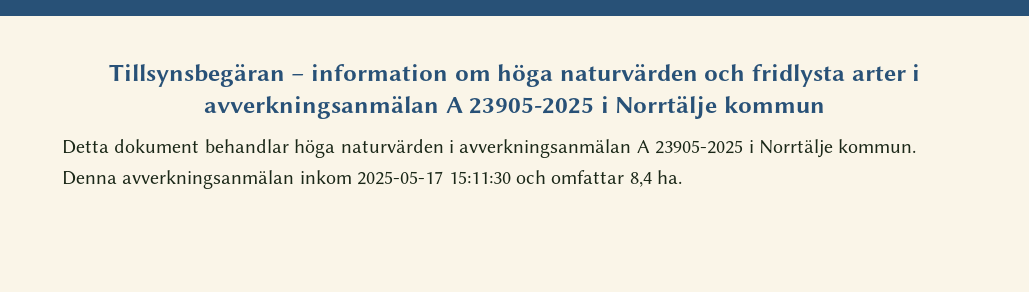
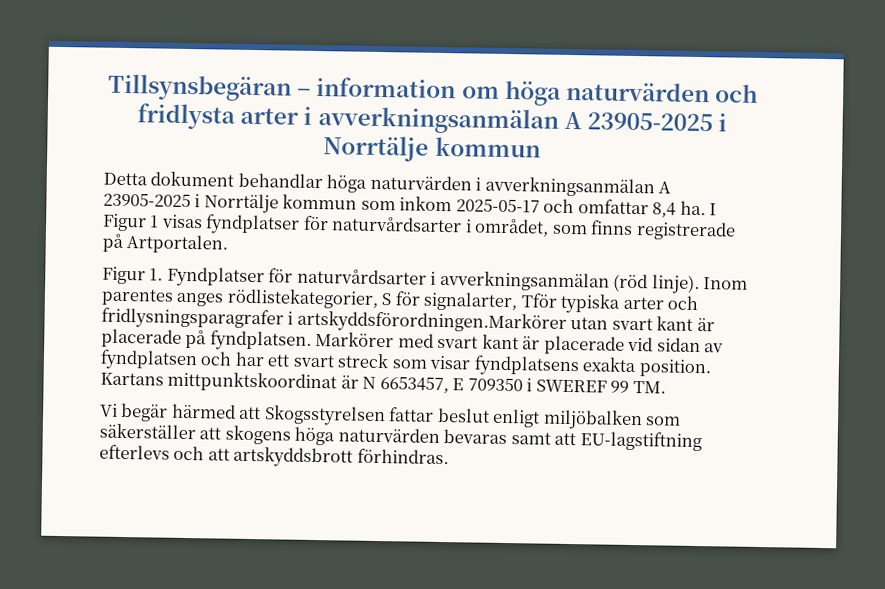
[838,139,917,153] [62,170,295,189] kommun. Denna avverkningsanmälan -> [282,194,396,211] kommun som
[448,171,511,184] 15:11:30 -> (540, 205) none
(683, 177) none -> [709,203,718,216] [102,213,736,241] [102,233,229,254] [102,266,749,295] [101,288,700,314] [101,307,715,334] [101,328,724,355] [100,349,712,378] [100,371,666,394] [100,402,682,431] [99,423,702,452] [99,444,449,468] I Figur 1 visas fyndplatser för naturvårdsarter i området, som finns registrerade på Artportalen. // Figur 1. Fyndplatser för naturvårdsarter i avverkningsanmälan (röd linje). Inom parentes anges rödlistekategorier, S för signalarter, Tför typiska arter och fridlysningsparagrafer i artskyddsförordningen.Markörer utan svart kant är placerade på fyndplatsen. Markörer med svart kant är placerade vid sidan av fyndplatsen och har ett svart streck som visar fyndplatsens exakta position. Kartans mittpunktskoordinat är N 6653457, E 709350 i SWEREF 99 TM. // Vi begär härmed att Skogsstyrelsen fattar beslut enligt miljöbalken som säkerställer att skogens höga naturvärden bevaras samt att EU-lagstiftning efterlevs och att artskyddsbrott förhindras.

